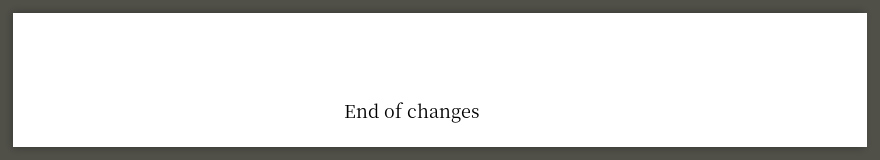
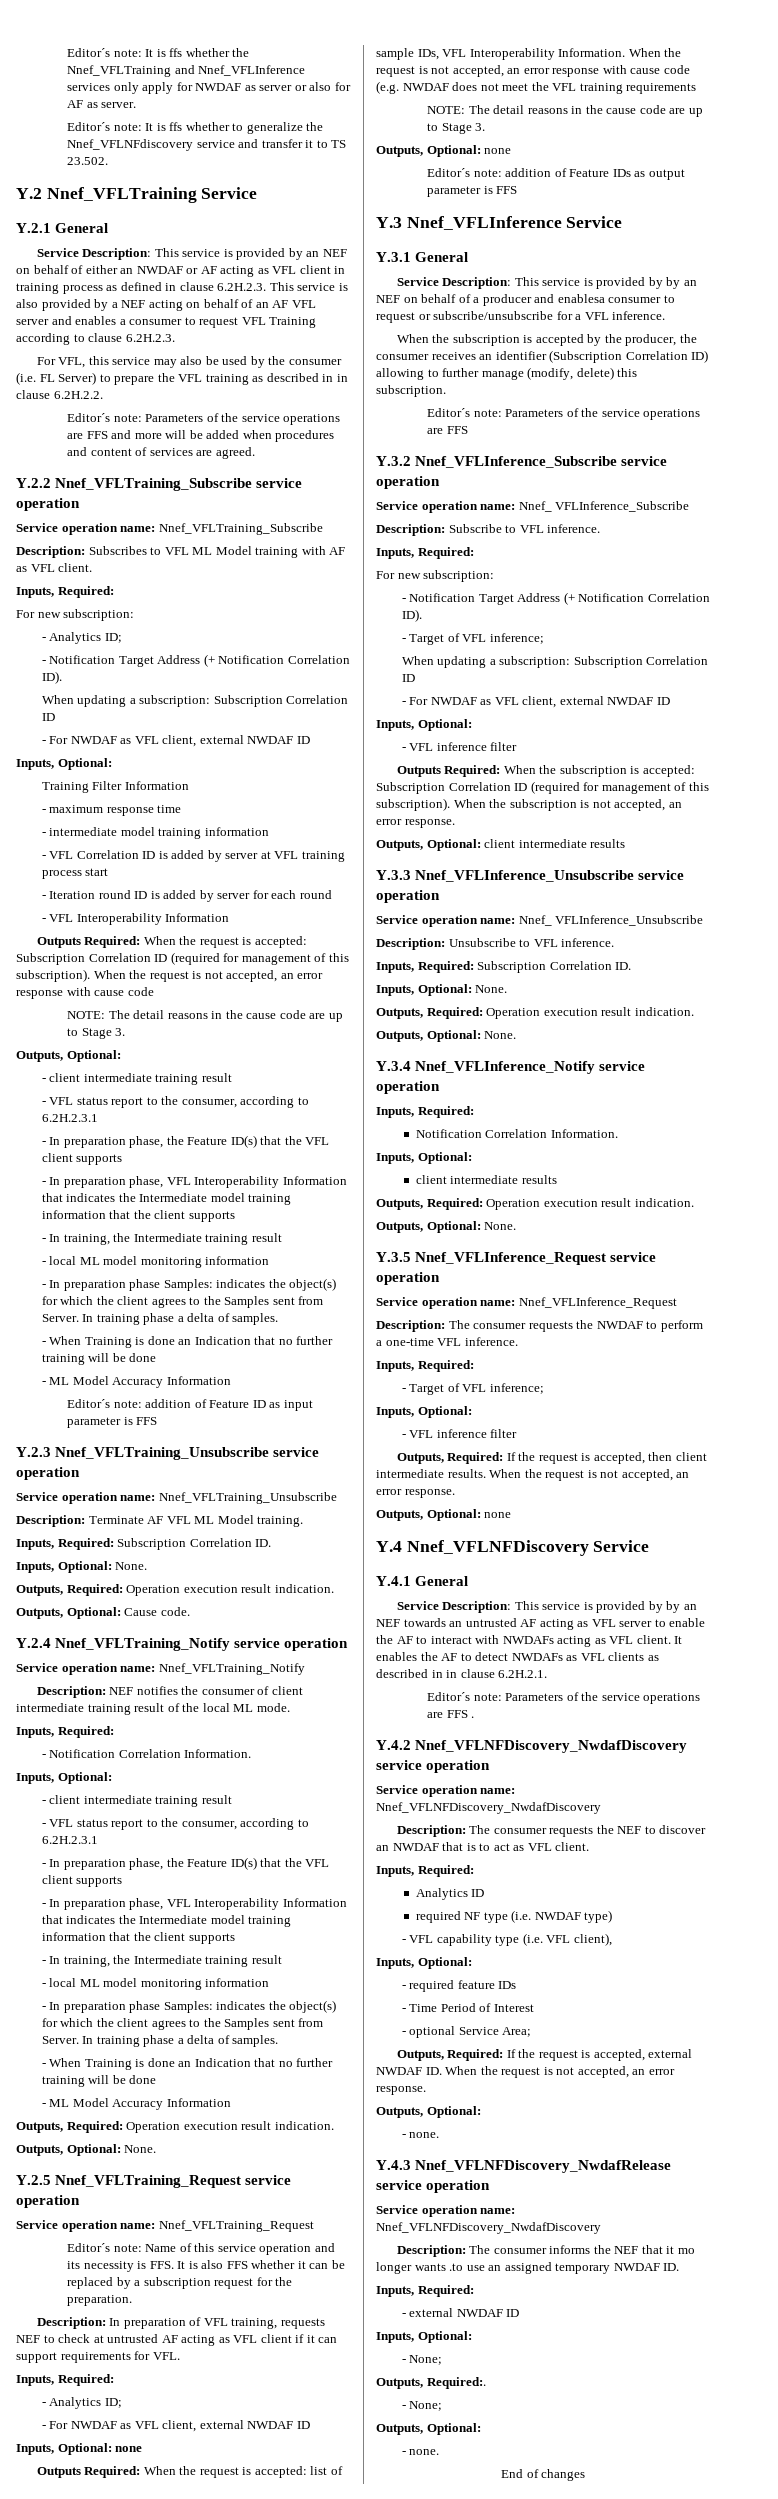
(344, 110) none -> [67,48,250,57] [67,65,306,77] [67,82,351,94] [67,100,137,108] [67,122,324,134] [67,139,347,151] [67,157,109,165] [16,187,258,203] [16,223,109,233] [36,248,347,260] [16,265,346,277] [16,282,348,294] [16,299,316,311] [16,316,317,328] [16,333,175,345] [36,356,342,368] [16,372,348,385] [16,390,103,399] [67,413,341,425] [67,430,335,442] [67,447,255,459] [16,478,303,491] [16,498,80,511] [16,523,323,535] [16,546,346,558] [16,563,93,572] [16,586,114,598] [16,609,135,621] [41,632,122,644] [41,654,350,667] [41,671,62,684] [41,695,349,707] [41,713,55,721] [41,735,310,747] [16,758,112,770] [41,781,189,793] [41,805,182,816] [41,827,269,839] [41,850,345,862] [41,868,109,879] [41,890,332,902] [41,913,230,925] [36,936,307,948] [16,952,349,965] [16,969,324,982] [16,987,154,999] [67,1010,343,1022] [67,1028,126,1039] [16,1050,121,1062] [41,1073,232,1085] [41,1096,309,1108] [41,1114,98,1122] [41,1135,330,1148] [41,1153,123,1165] [41,1176,347,1188] [41,1193,292,1205] [41,1210,235,1222] [41,1233,282,1245] [41,1256,270,1268] [41,1278,337,1291] [41,1296,324,1308] [41,1313,279,1325] [41,1336,334,1348] [41,1353,157,1365] [41,1376,231,1388] [67,1399,313,1411] [67,1417,158,1428] [16,1447,320,1460] [16,1467,80,1480] [16,1492,337,1504] [16,1515,304,1527] [16,1538,272,1550] [16,1561,148,1573] [16,1584,334,1596] [16,1607,190,1619] [16,1638,349,1651] [16,1663,305,1675] [36,1686,303,1698] [16,1703,290,1715] [16,1726,114,1738] [41,1749,252,1758] [16,1772,112,1784] [41,1795,232,1807] [41,1818,309,1830] [41,1836,98,1844] [41,1857,330,1870] [41,1875,123,1887] [41,1898,347,1910] [41,1915,292,1927] [41,1932,235,1944] [41,1955,282,1967] [41,1978,270,1990] [41,2000,337,2013] [41,2018,324,2030] [41,2035,279,2047] [41,2058,334,2070] [41,2075,157,2087] [41,2098,231,2110] [16,2121,334,2133] [16,2144,157,2156] [16,2175,292,2188] [16,2195,80,2208] [16,2220,314,2232] [67,2243,335,2255] [67,2260,345,2272] [67,2277,293,2289] [67,2295,133,2306] [36,2317,325,2329] [16,2334,338,2346] [16,2351,180,2363] [16,2374,114,2386] [41,2397,122,2409] [41,2420,310,2432] [16,2443,143,2455] [36,2466,343,2478] [376,48,682,60] [376,65,690,77] [376,81,697,94] [427,105,703,117] [427,123,486,134] [376,145,512,157] [427,168,685,180] [427,186,518,197] [376,216,623,230] [376,252,469,262] [396,277,697,289] [376,294,675,306] [376,311,666,323] [396,334,697,346] [376,350,709,363] [376,367,638,380] [376,385,446,397] [427,408,701,420] [427,426,468,434] [376,456,668,468] [376,476,440,489] [376,501,690,513] [376,524,601,536] [376,547,474,559] [376,570,495,582] [401,592,710,605] [401,609,422,622] [401,633,544,645] [401,656,709,668] [401,674,415,682] [401,696,670,708] [376,719,472,731] [401,742,518,751] [396,765,695,777] [376,781,709,794] [376,798,682,811] [376,819,455,828] [376,839,626,851] [376,870,685,882] [376,890,440,903] [376,915,704,927] [376,938,615,950] [376,961,632,973] [376,984,508,996] [376,1007,694,1019] [376,1030,517,1042] [376,1061,646,1074] [376,1081,440,1094] [376,1106,474,1118] [415,1129,618,1138] [376,1152,472,1164] [415,1175,557,1184] [376,1198,694,1210] [376,1221,517,1233] [376,1252,657,1265] [376,1272,440,1285] [376,1297,677,1309] [376,1320,703,1332] [376,1337,518,1346] [376,1360,474,1372] [401,1383,544,1395] [376,1406,472,1418] [401,1429,518,1438] [396,1452,707,1464] [376,1469,690,1481] [376,1489,455,1498] [376,1509,512,1521] [376,1540,650,1556] [376,1576,469,1586] [396,1601,697,1613] [376,1618,706,1630] [376,1635,683,1647] [376,1652,659,1661] [376,1669,548,1678] [427,1692,701,1704] [427,1710,475,1718] [376,1740,688,1753] [376,1760,491,1773] [376,1785,516,1797] [376,1802,601,1814] [396,1825,707,1837] [376,1842,590,1851] [376,1865,474,1877] [415,1888,485,1900] [415,1910,613,1923] [401,1933,612,1946] [376,1957,472,1969] [401,1980,517,1992] [401,2003,534,2012] [401,2026,532,2038] [396,2049,693,2061] [376,2066,675,2078] [376,2086,426,2095] [376,2106,481,2118] [401,2132,440,2138] [376,2160,672,2173] [376,2180,491,2193] [376,2205,516,2217] [376,2222,601,2234] [396,2245,695,2257] [376,2262,680,2274] [376,2285,474,2297] [401,2308,520,2317] [376,2331,472,2343] [401,2355,443,2365] [376,2377,486,2389] [401,2401,443,2411] [376,2423,481,2435] [401,2449,440,2455] Editor´s note: It is ffs whether the Nnef_VFLTraining and Nnef_VFLInference services only apply for NWDAF as server or also for AF as server. // Editor´s note: It is ffs whether to generalize the Nnef_VFLNFdiscovery service and transfer it to TS 23.502. // Y.2 Nnef_VFLTraining Service // Y.2.1 General // Service Description: This service is provided by an NEF on behalf of either an NWDAF or AF acting as VFL client in training process as defined in clause 6.2H.2.3. This service is also provided by a NEF acting on behalf of an AF VFL server and enables a consumer to request VFL Training according to clause 6.2H.2.3. // For VFL, this service may also be used by the consumer (i.e. FL Server) to prepare the VFL training as described in in clause 6.2H.2.2. // Editor´s note: Parameters of the service operations are FFS and more will be added when procedures and content of services are agreed. // Y.2.2 Nnef_VFLTraining_Subscribe service operation // Service operation name: Nnef_VFLTraining_Subscribe // Description: Subscribes to VFL ML Model training with AF as VFL client. // Inputs, Required: // For new subscription: // - Analytics ID; // - Notification Target Address (+ Notification Correlation ID). // When updating a subscription: Subscription Correlation ID // - For NWDAF as VFL client, external NWDAF ID // Inputs, Optional: // Training Filter Information // - maximum response time // - intermediate model training information // - VFL Correlation ID is added by server at VFL training process start // - Iteration round ID is added by server for each round // - VFL Interoperability Information // Outputs Required: When the request is accepted: Subscription Correlation ID (required for management of this subscription). When the request is not accepted, an error response with cause code // NOTE: The detail reasons in the cause code are up to Stage 3. // Outputs, Optional: // - client intermediate training result // - VFL status report to the consumer, according to 6.2H.2.3.1 // - In preparation phase, the Feature ID(s) that the VFL client supports // - In preparation phase, VFL Interoperability Information that indicates the Intermediate model training information that the client supports // - In training, the Intermediate training result // - local ML model monitoring information // - In preparation phase Samples: indicates the object(s) for which the client agrees to the Samples sent from Server. In training phase a delta of samples. // - When Training is done an Indication that no further training will be done // - ML Model Accuracy Information // Editor´s note: addition of Feature ID as input parameter is FFS // Y.2.3 Nnef_VFLTraining_Unsubscribe service operation // Service operation name: Nnef_VFLTraining_Unsubscribe // Description: Terminate AF VFL ML Model training. // Inputs, Required: Subscription Correlation ID. // Inputs, Optional: None. // Outputs, Required: Operation execution result indication. // Outputs, Optional: Cause code. // Y.2.4 Nnef_VFLTraining_Notify service operation // Service operation name: Nnef_VFLTraining_Notify // Description: NEF notifies the consumer of client intermediate training result of the local ML mode. // Inputs, Required: // - Notification Correlation Information. // Inputs, Optional: // - client intermediate training result // - VFL status report to the consumer, according to 6.2H.2.3.1 // - In preparation phase, the Feature ID(s) that the VFL client supports // - In preparation phase, VFL Interoperability Information that indicates the Intermediate model training information that the client supports // - In training, the Intermediate training result // - local ML model monitoring information // - In preparation phase Samples: indicates the object(s) for which the client agrees to the Samples sent from Server. In training phase a delta of samples. // - When Training is done an Indication that no further training will be done // - ML Model Accuracy Information // Outputs, Required: Operation execution result indication. // Outputs, Optional: None. // Y.2.5 Nnef_VFLTraining_Request service operation // Service operation name: Nnef_VFLTraining_Request // Editor´s note: Name of this service operation and its necessity is FFS. It is also FFS whether it can be replaced by a subscription request for the preparation. // Description: In preparation of VFL training, requests NEF to check at untrusted AF acting as VFL client if it can support requirements for VFL. // Inputs, Required: // - Analytics ID; // - For NWDAF as VFL client, external NWDAF ID // Inputs, Optional: none // Outputs Required: When the request is accepted: list of sample IDs, VFL Interoperability Information. When the request is not accepted, an error response with cause code (e.g. NWDAF does not meet the VFL training requirements // NOTE: The detail reasons in the cause code are up to Stage 3. // Outputs, Optional: none // Editor´s note: addition of Feature IDs as output parameter is FFS // Y.3 Nnef_VFLInference Service // Y.3.1 General // Service Description: This service is provided by by an NEF on behalf of a producer and enablesa consumer to request or subscribe/unsubscribe for a VFL inference. // When the subscription is accepted by the producer, the consumer receives an identifier (Subscription Correlation ID) allowing to further manage (modify, delete) this subscription. // Editor´s note: Parameters of the service operations are FFS // Y.3.2 Nnef_VFLInference_Subscribe service operation // Service operation name: Nnef_ VFLInference_Subscribe // Description: Subscribe to VFL inference. // Inputs, Required: // For new subscription: // - Notification Target Address (+ Notification Correlation ID). // - Target of VFL inference; // When updating a subscription: Subscription Correlation ID // - For NWDAF as VFL client, external NWDAF ID // Inputs, Optional: // - VFL inference filter // Outputs Required: When the subscription is accepted: Subscription Correlation ID (required for management of this subscription). When the subscription is not accepted, an error response. // Outputs, Optional: client intermediate results // Y.3.3 Nnef_VFLInference_Unsubscribe service operation // Service operation name: Nnef_ VFLInference_Unsubscribe // Description: Unsubscribe to VFL inference. // Inputs, Required: Subscription Correlation ID. // Inputs, Optional: None. // Outputs, Required: Operation execution result indication. // Outputs, Optional: None. // Y.3.4 Nnef_VFLInference_Notify service operation // Inputs, Required: // Notification Correlation Information. // Inputs, Optional: // client intermediate results // Outputs, Required: Operation execution result indication. // Outputs, Optional: None. // Y.3.5 Nnef_VFLInference_Request service operation // Service operation name: Nnef_VFLInference_Request // Description: The consumer requests the NWDAF to perform a one-time VFL inference. // Inputs, Required: // - Target of VFL inference; // Inputs, Optional: // - VFL inference filter // Outputs, Required: If the request is accepted, then client intermediate results. When the request is not accepted, an error response. // Outputs, Optional: none // Y.4 Nnef_VFLNFDiscovery Service // Y.4.1 General // Service Description: This service is provided by by an NEF towards an untrusted AF acting as VFL server to enable the AF to interact with NWDAFs acting as VFL client. It enables the AF to detect NWDAFs as VFL clients as described in in clause 6.2H.2.1. // Editor´s note: Parameters of the service operations are FFS . // Y.4.2 Nnef_VFLNFDiscovery_NwdafDiscovery service operation // Service operation name: Nnef_VFLNFDiscovery_NwdafDiscovery // Description: The consumer requests the NEF to discover an NWDAF that is to act as VFL client. // Inputs, Required: // Analytics ID // required NF type (i.e. NWDAF type) // - VFL capability type (i.e. VFL client), // Inputs, Optional: // - required feature IDs // - Time Period of Interest // - optional Service Area; // Outputs, Required: If the request is accepted, external NWDAF ID. When the request is not accepted, an error response. // Outputs, Optional: // - none. // Y.4.3 Nnef_VFLNFDiscovery_NwdafRelease service operation // Service operation name: Nnef_VFLNFDiscovery_NwdafDiscovery // Description: The consumer informs the NEF that it mo longer wants .to use an assigned temporary NWDAF ID. // Inputs, Required: // - external NWDAF ID // Inputs, Optional: // - None; // Outputs, Required:. // - None; // Outputs, Optional: // - none. //

